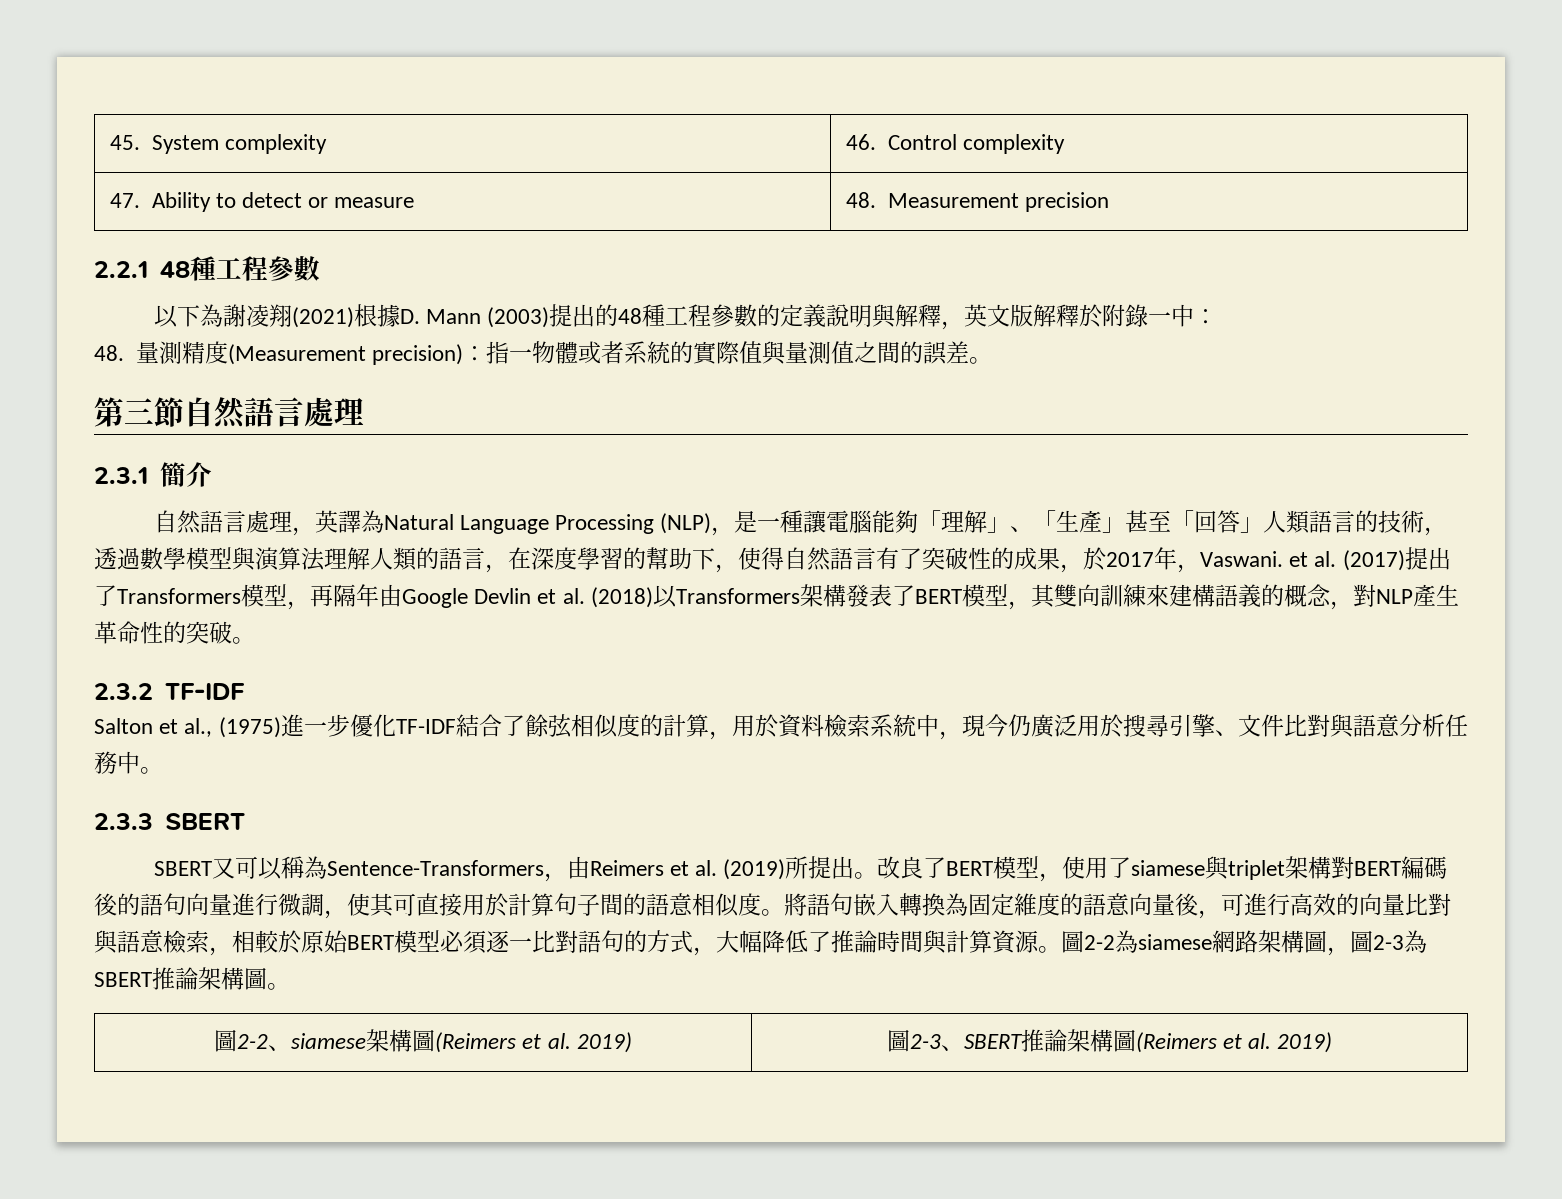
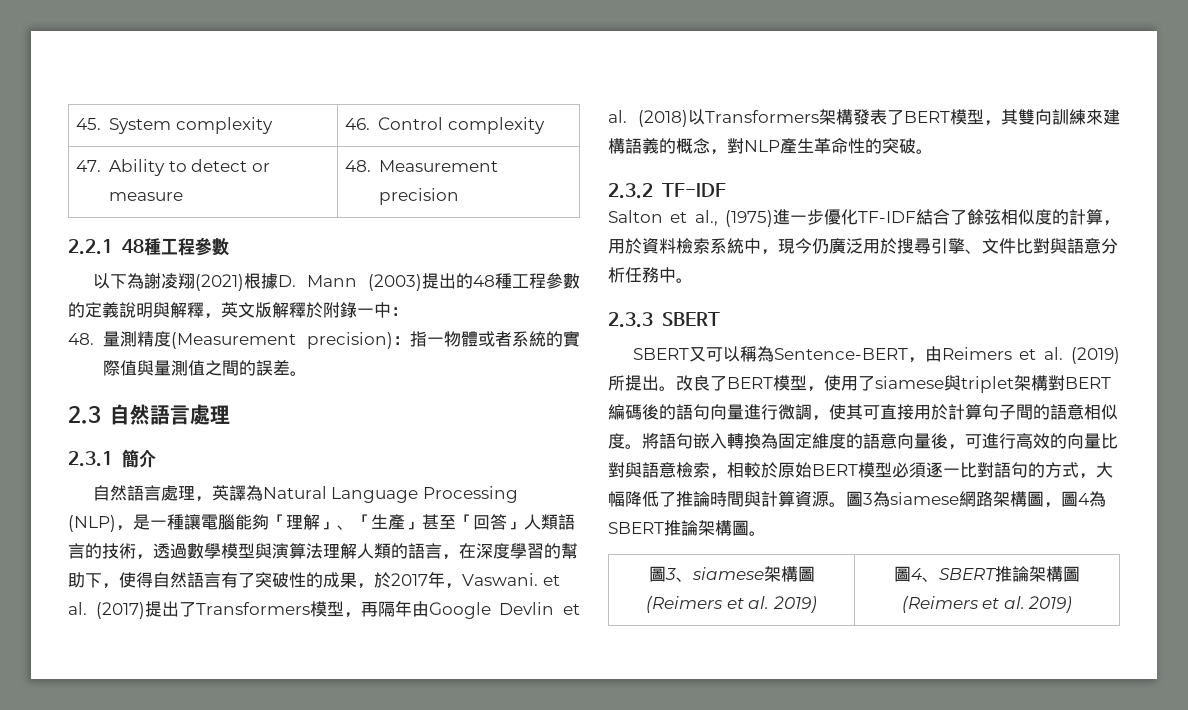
[94,397,184,428] 第三節 -> [68,406,101,424] 2.3
[326,860,544,876] Sentence-Transformers -> [773,348,908,360] Sentence-BERT
[1084,935,1115,950] 2-2 -> [863,493,873,505] 3
[1373,935,1404,950] 2-3 -> [1078,493,1089,505] 4
[237,1034,269,1049] 2-2 -> [664,568,676,580] 3
[909,1034,941,1049] 2-3 -> [911,568,922,580] 4

